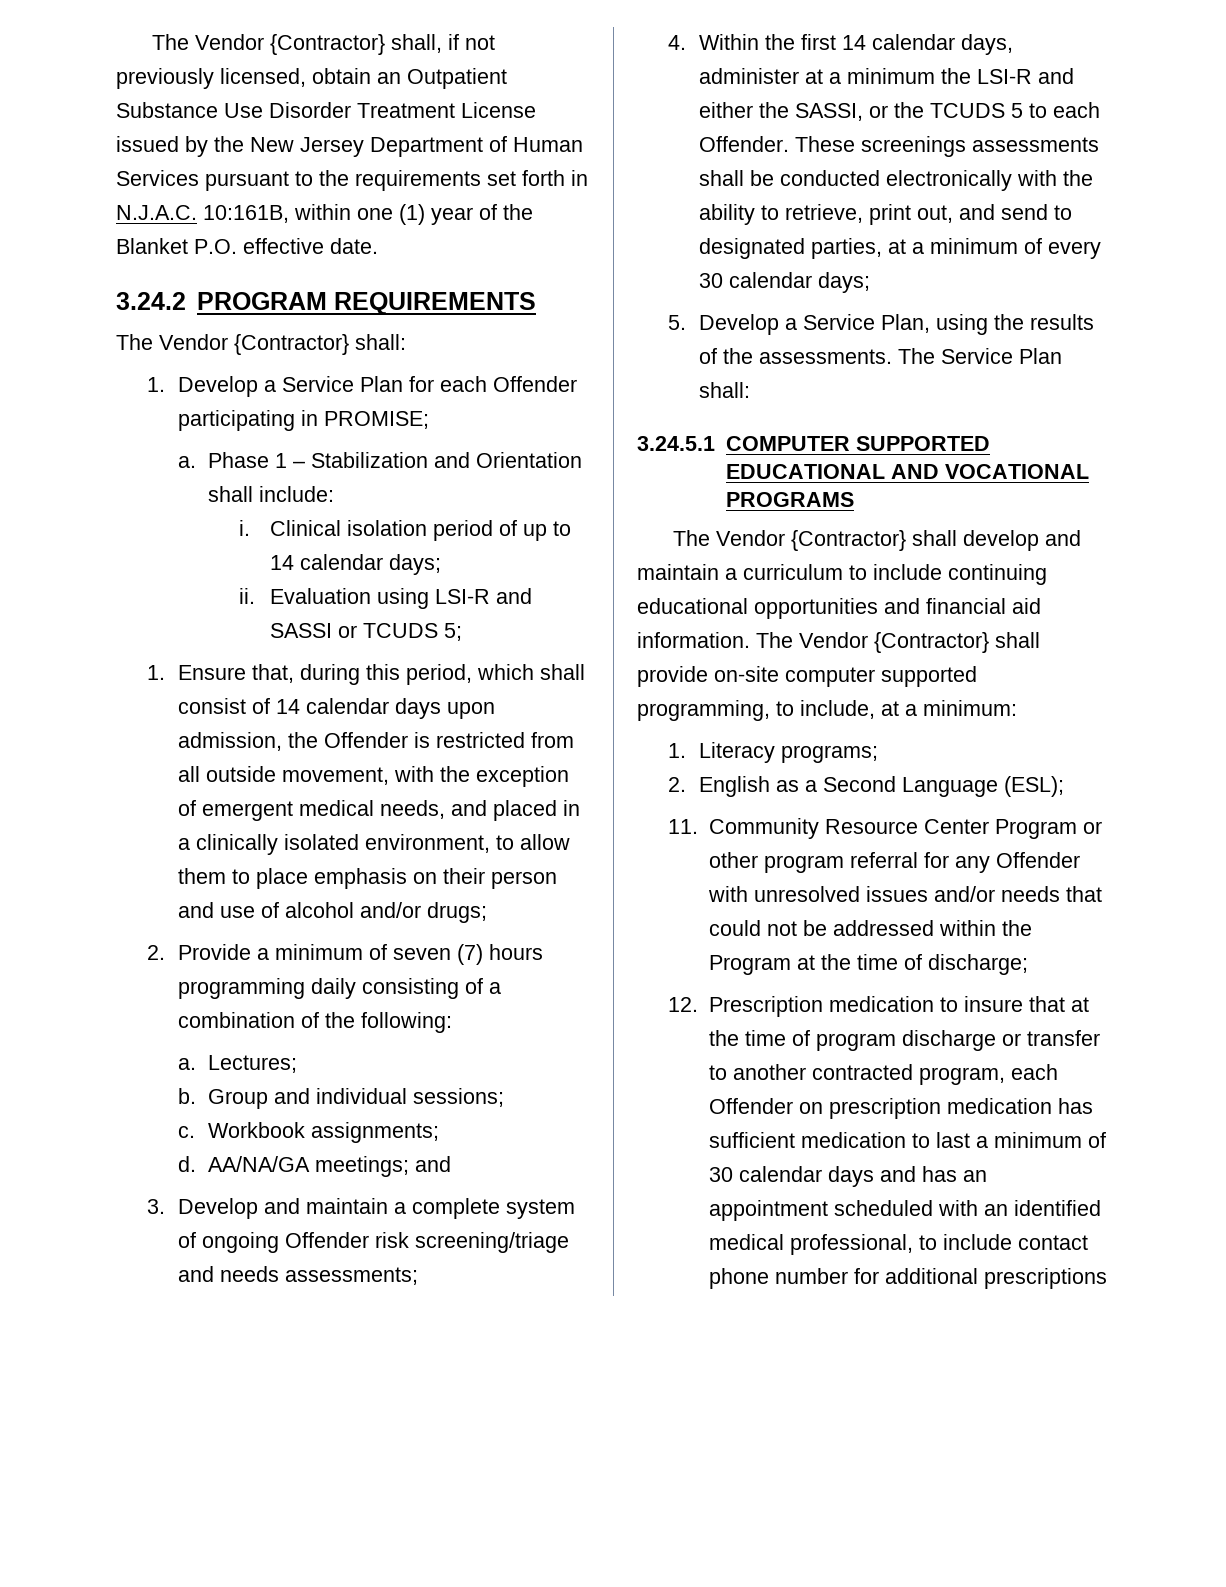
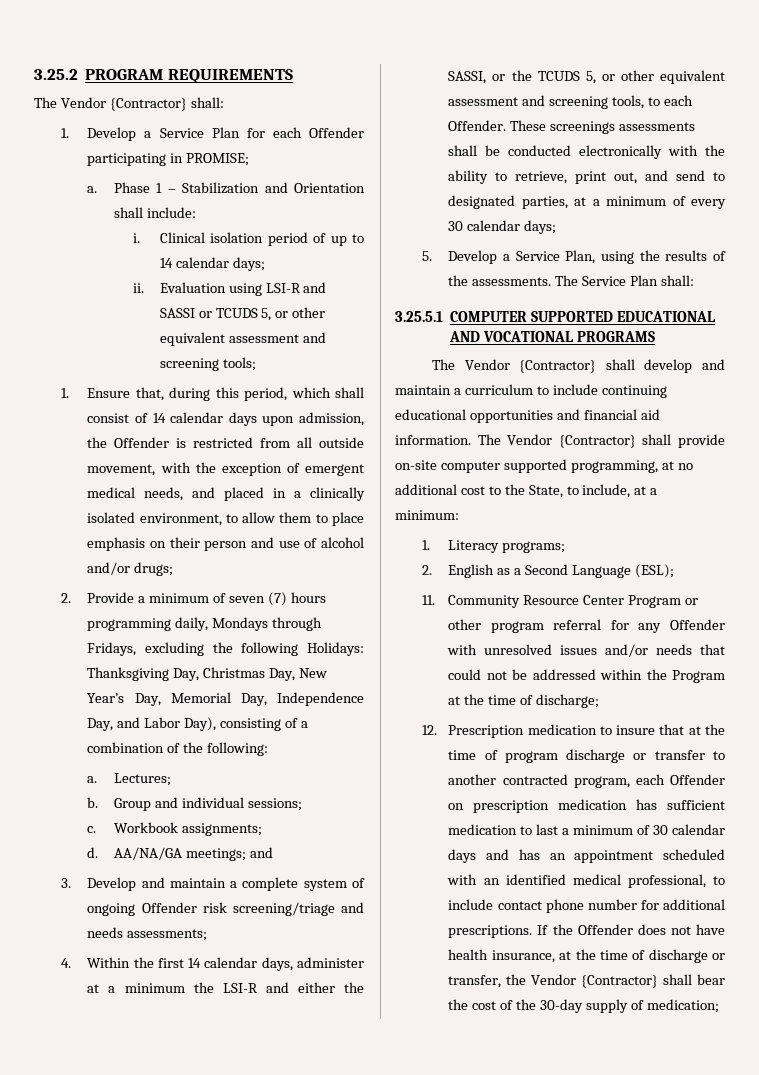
[152,34,496,55] [116,68,507,89] [116,102,536,118] [116,136,583,157] [116,170,588,191] [116,204,533,225] [116,238,378,254] [116,292,186,310] The Vendor {Contractor} shall, if not previously licensed, obtain an Outpatient Substance Use Disorder Treatment License issued by the New Jersey Department of Human Services pursuant to the requirements set forth in N.J.A.C. 10:161B, within one (1) year of the Blanket P.O. effective date. // 3.24.2 -> [34,69,78,80] 3.25.2
[443,623,462,641] 5; -> [261,307,326,321] [159,332,326,346] [159,357,256,371] 5, or other equivalent assessment and screening tools;
[310,978,356,999] daily -> [175,617,323,631] [87,642,365,656] [87,667,328,681] [87,692,364,706] [87,717,217,731] daily, Mondays through Fridays, excluding the following Holidays: Thanksgiving Day, Christmas Day, New Year’s Day, Memorial Day, Independence Day, and Labor Day),
[1010,103,1023,118] 5 -> [585,70,725,84] [448,95,645,109] 5, or other equivalent assessment and screening tools,
[637,436,715,451] 3.24.5.1 -> [395,311,443,322] 3.25.5.1
(770, 710) none -> [661,461,693,470] [395,484,563,498] at no additional cost to the State,
[983,1268,1107,1289] prescriptions -> [448,924,725,938] [448,949,725,963] [448,974,725,988] [448,999,719,1013] prescriptions. If the Offender does not have health insurance, at the time of discharge or transfer, the Vendor {Contractor} shall bear the cost of the 30-day supply of medication;

